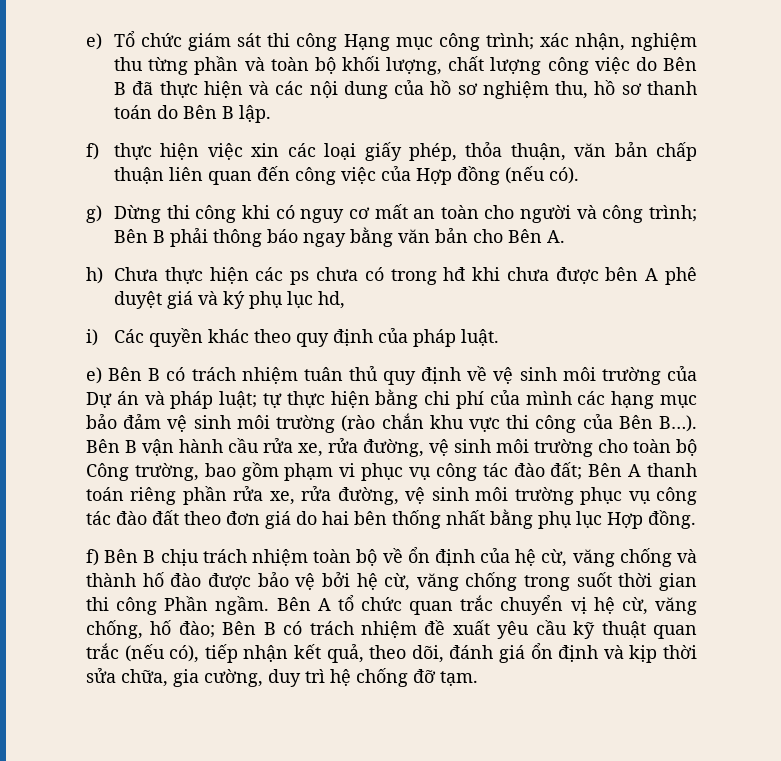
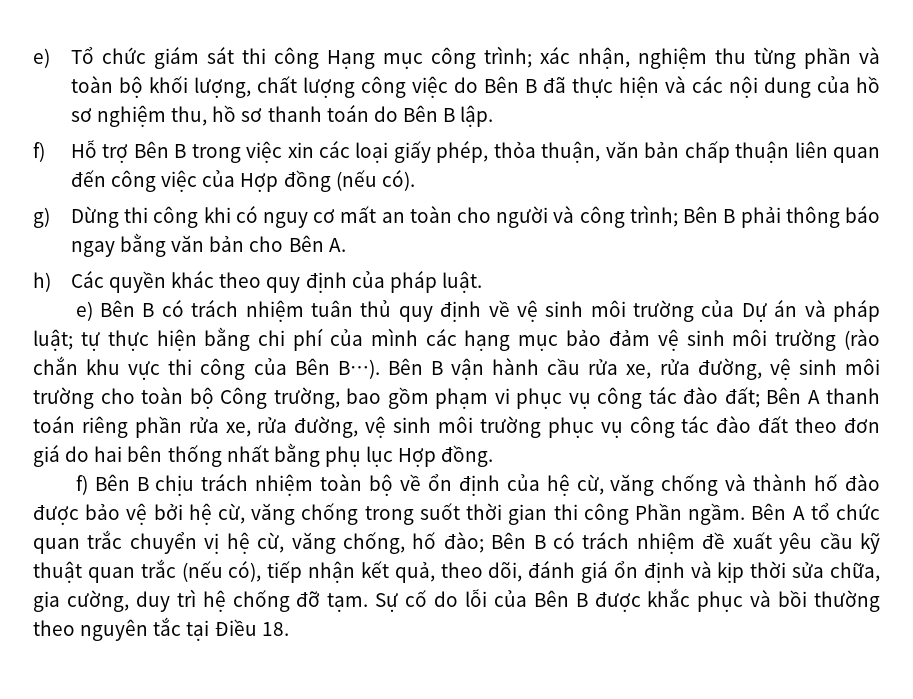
[114,143,200,160] thực hiện -> [70,140,241,163] Hỗ trợ Bên B trong
[114,267,697,285] [114,291,346,309] [86,329,98,346] Chưa thực hiện các ps chưa có trong hđ khi chưa được bên A phê duyệt giá và ký phụ lục hd, // i) -> (51, 282) none
(478, 678) none -> [375,588,880,612] [33,617,289,641] Sự cố do lỗi của Bên B được khắc phục và bồi thường theo nguyên tắc tại Điều 18.

